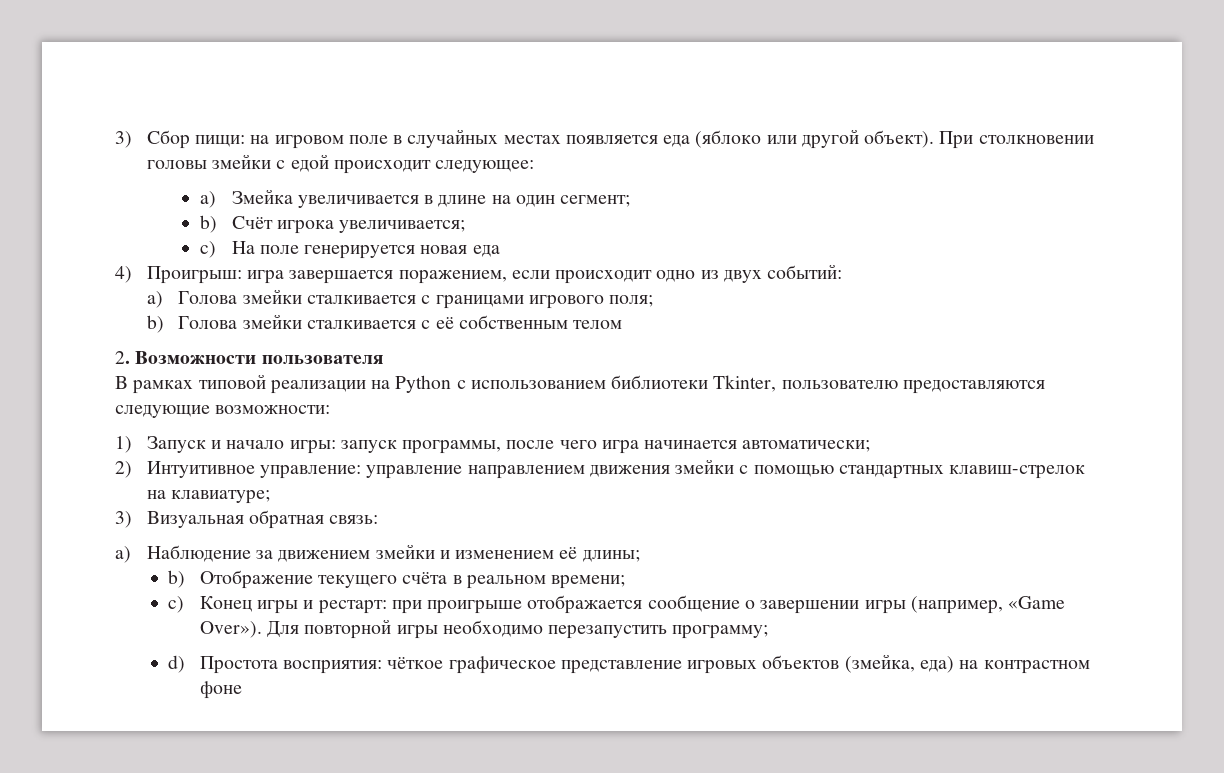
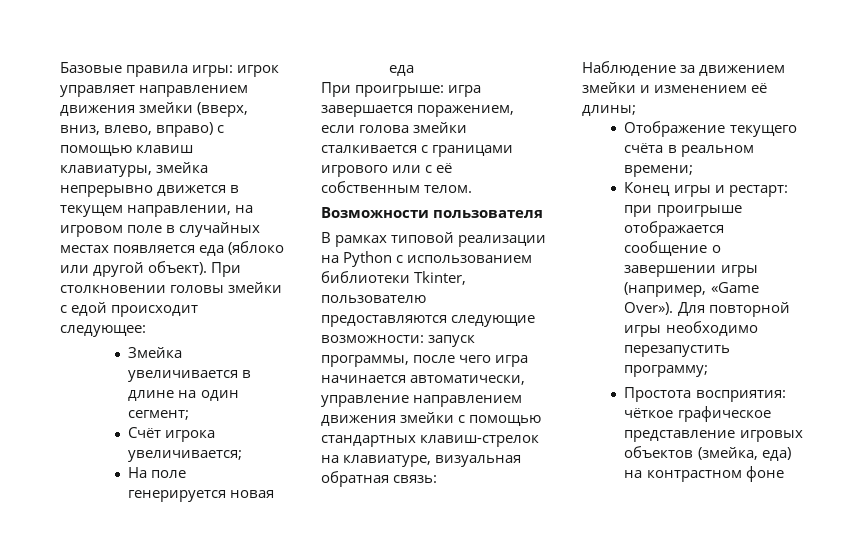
[115,130,245,149] 3) Сбор пищи: -> [60,62,280,77] [60,85,249,97] [60,102,249,117] [60,122,225,137] [60,145,194,156] [60,162,209,177] [60,185,240,197] [60,205,232,217] Базовые правила игры: игрок управляет направлением движения змейки (вверх, вниз, влево, вправо) с помощью клавиш клавиатуры, змейка непрерывно движется в текущем направлении,
[199,191,216,208] a) -> (146, 331) none
[199,215,217,233] b) -> (190, 415) none
[199,241,216,258] c) -> (243, 456) none
[115,266,242,284] 4) Проигрыш: -> [321,82,445,97] При проигрыше:
[555,264,843,284] [146,291,238,308] происходит одно из двух событий: // a) Голова -> [359,125,410,133] голова
[609,295,654,307] [146,314,416,333] поля; // b) Голова змейки сталкивается -> [392,165,422,173] или
[573,320,623,329] [115,351,130,364] телом // 2. -> [424,185,473,193] телом. //
[115,436,336,454] // 1) Запуск и начало игры: -> (424, 339) none
[742,440,871,452] [115,461,361,479] автоматически; // 2) Интуитивное управление: -> [410,375,526,385] автоматически,
[170,490,270,504] [115,511,244,528] клавиатуре; // 3) Визуальная -> [343,455,522,467] клавиатуре, визуальная
[115,546,131,563] a) -> (438, 479) none
[168,570,186,588] b) -> (636, 110) none
[168,596,185,613] c) -> (694, 171) none
[168,655,186,673] d) -> (709, 371) none

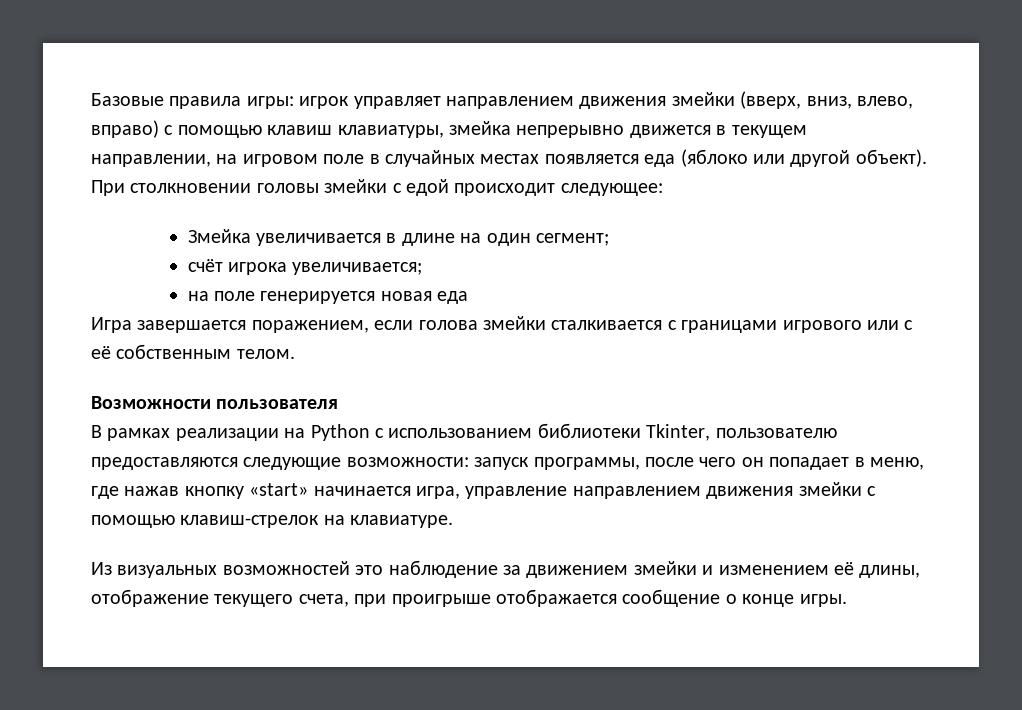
[128,427,162,438] Счёт -> [187,259,223,272] счёт
[128,467,148,478] На -> [187,291,209,301] на
[321,82,482,97] При проигрыше: игра -> [91,317,132,333] Игра
[391,232,455,243] типовой -> (171, 434) none
[495,355,529,367] [321,375,526,385] игра начинается автоматически, -> [741,457,924,470] [91,483,460,499] он попадает в меню, где нажав кнопку «start» начинается игра,
[321,435,416,447] стандартных -> (175, 521) none
[343,455,522,467] [321,471,438,487] [582,61,676,76] клавиатуре, визуальная обратная связь: // Наблюдение -> [350,515,454,528] [91,560,498,578] клавиатуре. // Из визуальных возможностей это наблюдение
[582,105,636,116] [624,121,797,137] [624,143,754,157] [624,165,694,177] [624,182,788,197] длины; // Отображение текущего счёта в реальном времени; // Конец игры и рестарт: -> [859,565,921,578] [91,589,349,607] длины, отображение текущего счета,
[624,265,758,277] [624,282,759,297] [624,302,790,317] [624,321,758,337] [624,345,731,357] [624,365,709,377] [624,387,786,402] [624,406,771,422] [624,430,803,442] [624,446,791,461] [624,466,784,482] завершении игры (например, «Game Over»). Для повторной игры необходимо перезапустить программу; // Простота восприятия: чёткое графическое представление игровых объектов (змейка, еда) на контрастном фоне -> [742,594,847,607] конце игры.

